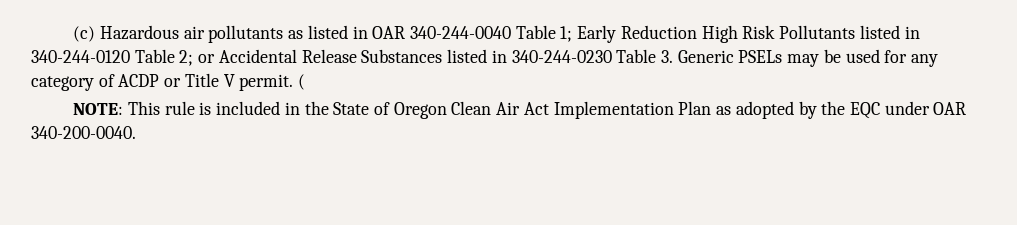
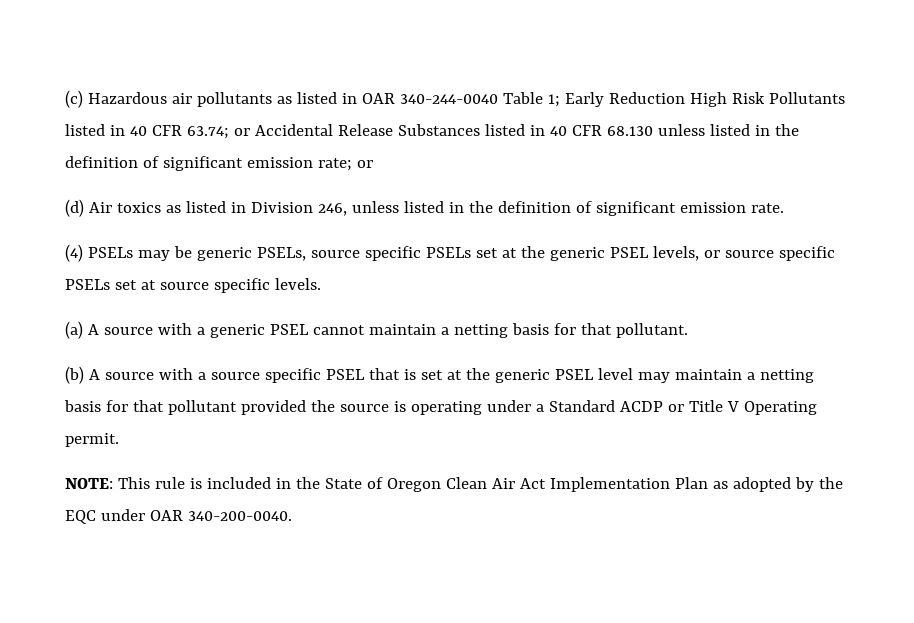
[31,49,194,66] 340-244-0120 Table 2; -> [129,125,229,139] 40 CFR 63.74;
[511,49,939,67] [31,74,115,91] 340-244-0230 Table 3. Generic PSELs may be used for any category of -> [549,124,799,136] [65,156,373,171] [65,199,784,217] [65,244,835,262] [65,278,321,293] [65,321,688,339] [65,366,814,384] [64,400,615,415] 40 CFR 68.130 unless listed in the definition of significant emission rate; or // (d) Air toxics as listed in Division 246, unless listed in the definition of significant emission rate. // (4) PSELs may be generic PSELs, source specific PSELs set at the generic PSEL levels, or source specific PSELs set at source specific levels. // (a) A source with a generic PSEL cannot maintain a netting basis for that pollutant. // (b) A source with a source specific PSEL that is set at the generic PSEL level may maintain a netting basis for that pollutant provided the source is operating under a Standard
(235, 80) none -> [743,401,817,415] Operating
[298,74,306,90] ( -> (119, 440) none

